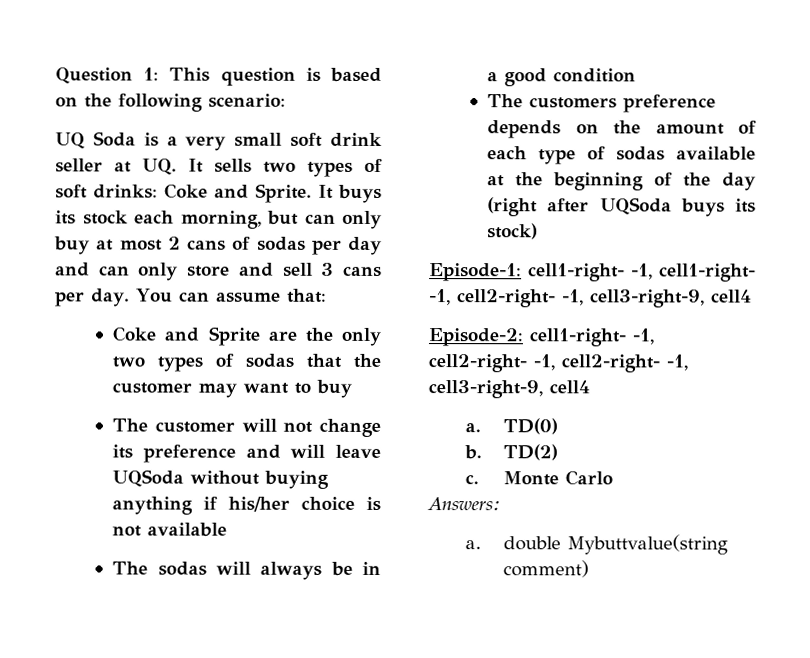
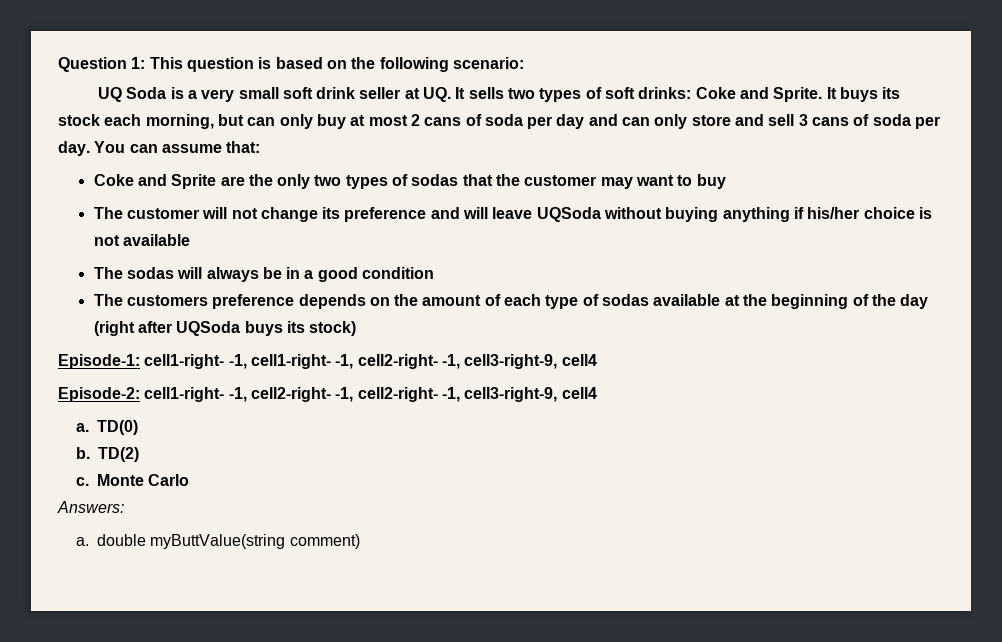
[256,236,306,251] sodas -> [484,114,523,126] soda
(383, 271) none -> [853,114,911,126] of soda
[566,534,728,555] Mybuttvalue(string -> [150,534,286,549] myButtValue(string

